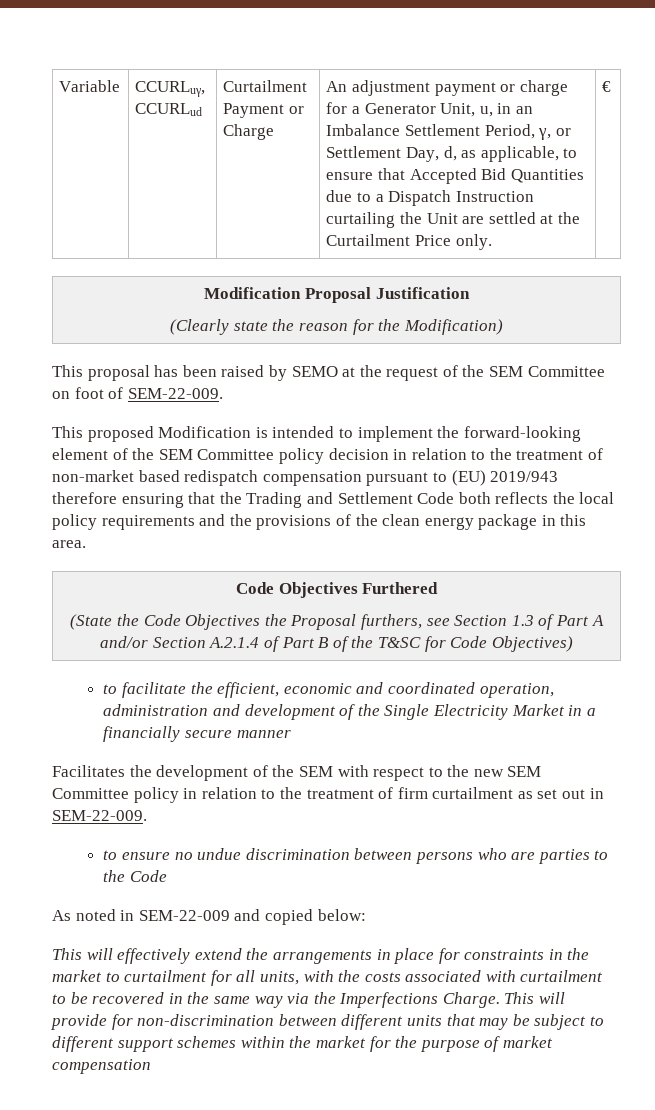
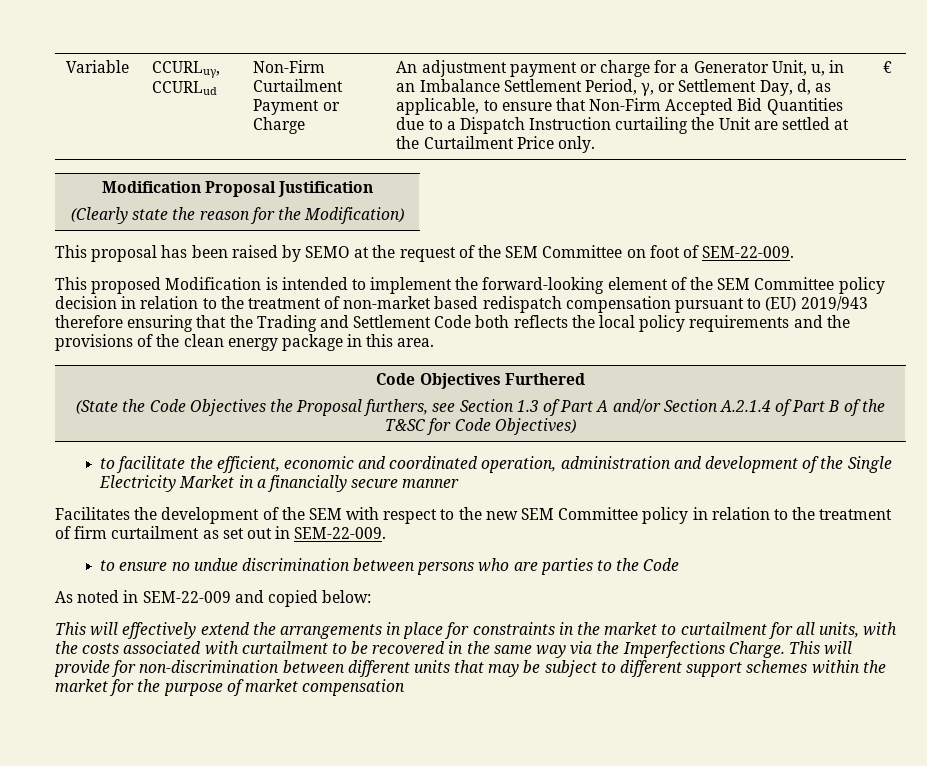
(203, 109) none -> [253,60,326,73] Non-Firm
(405, 174) none -> [589,98,662,111] Non-Firm

